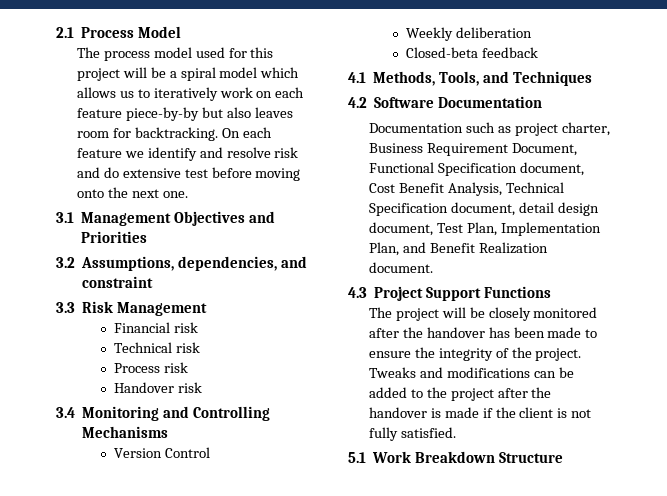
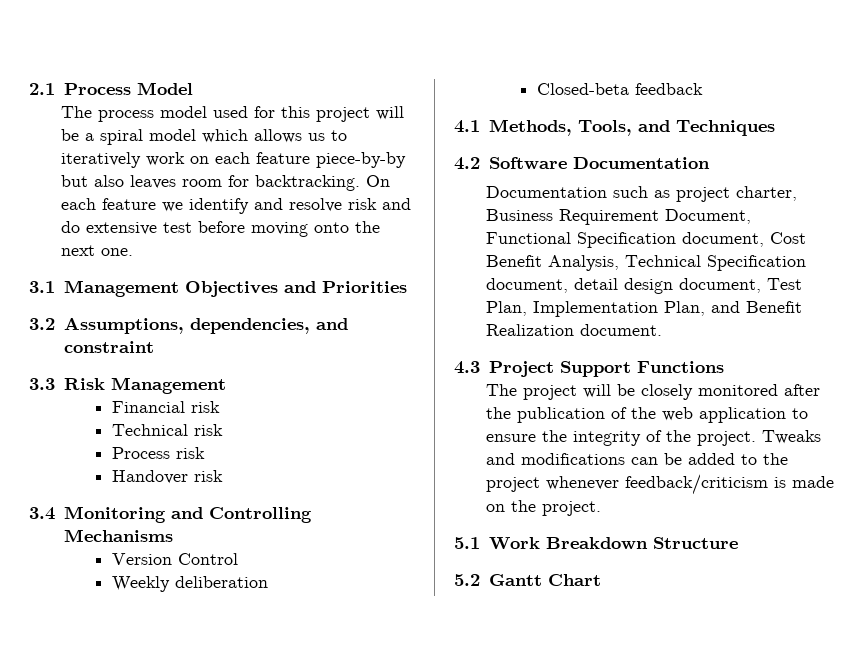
[426,327,582,338] handover has been made -> [516,407,786,423] publication of the web application
[497,387,552,398] [368,407,592,418] [368,427,456,441] after the handover is made if the client is not fully satisfied. -> [545,474,834,495] [485,500,601,516] whenever feedback/criticism is made on the project.
(564, 457) none -> [454,574,601,586] // 5.2 Gantt Chart

